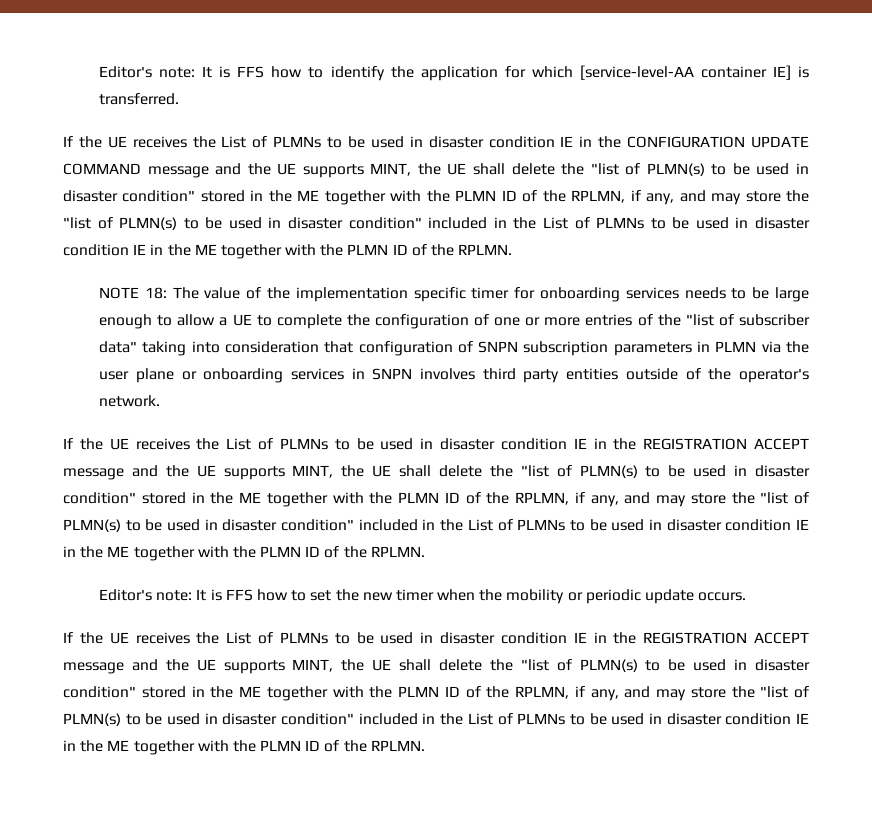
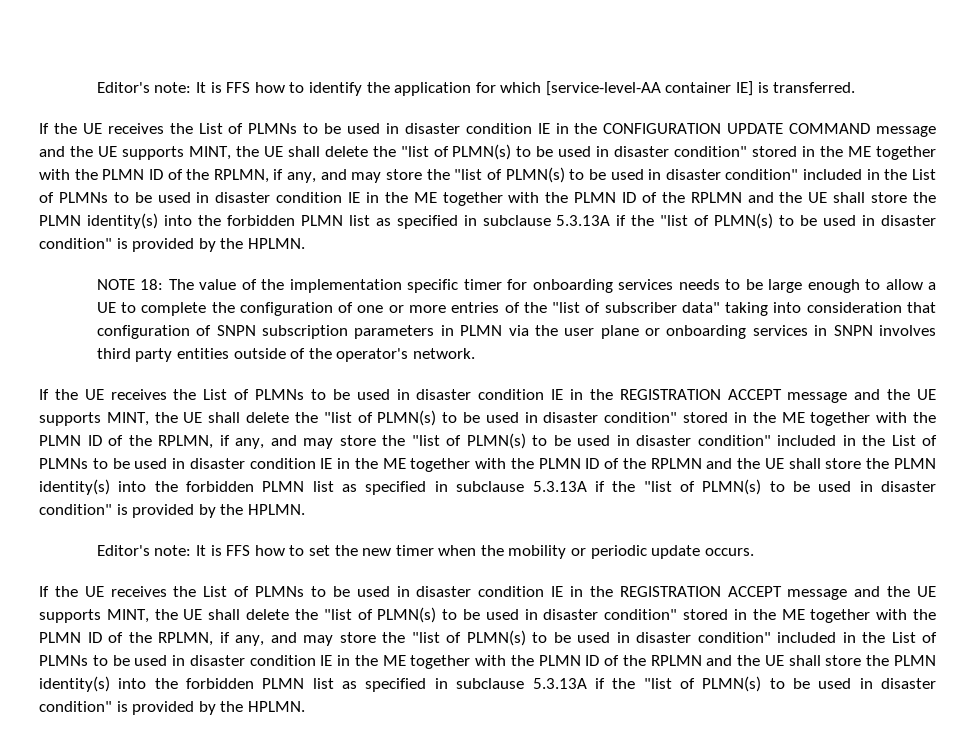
[458,244,513,255] RPLMN. -> [690,192,936,203] [39,213,937,229] [39,238,305,252] RPLMN and the UE shall store the PLMN identity(s) into the forbidden PLMN list as specified in subclause 5.3.13A if the "list of PLMN(s) to be used in disaster condition" is provided by the HPLMN.
[370,546,425,557] RPLMN. -> [650,458,936,469] [39,479,937,495] [39,504,305,518] RPLMN and the UE shall store the PLMN identity(s) into the forbidden PLMN list as specified in subclause 5.3.13A if the "list of PLMN(s) to be used in disaster condition" is provided by the HPLMN.
[370,740,425,751] RPLMN. -> [650,655,936,666] [39,676,937,692] [39,701,305,715] RPLMN and the UE shall store the PLMN identity(s) into the forbidden PLMN list as specified in subclause 5.3.13A if the "list of PLMN(s) to be used in disaster condition" is provided by the HPLMN.

